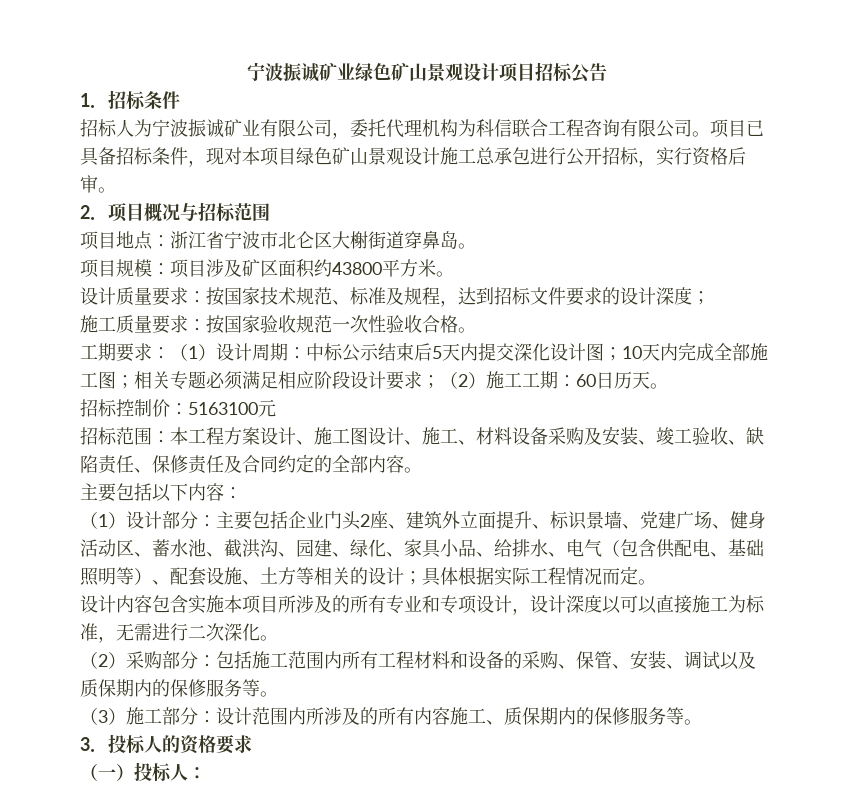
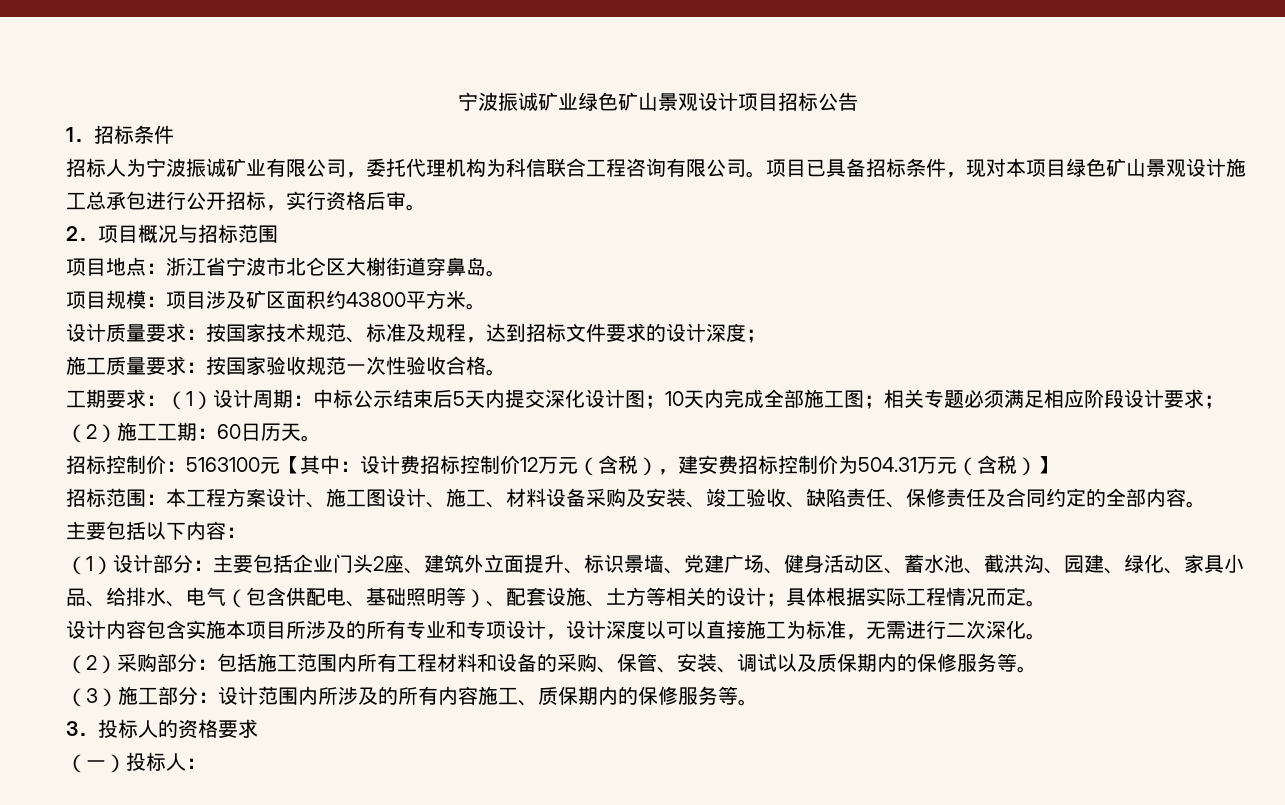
(276, 408) none -> [280,455,1057,476] 【其中：设计费招标控制价12万元（含税），建安费招标控制价为504.31万元（含税）】

